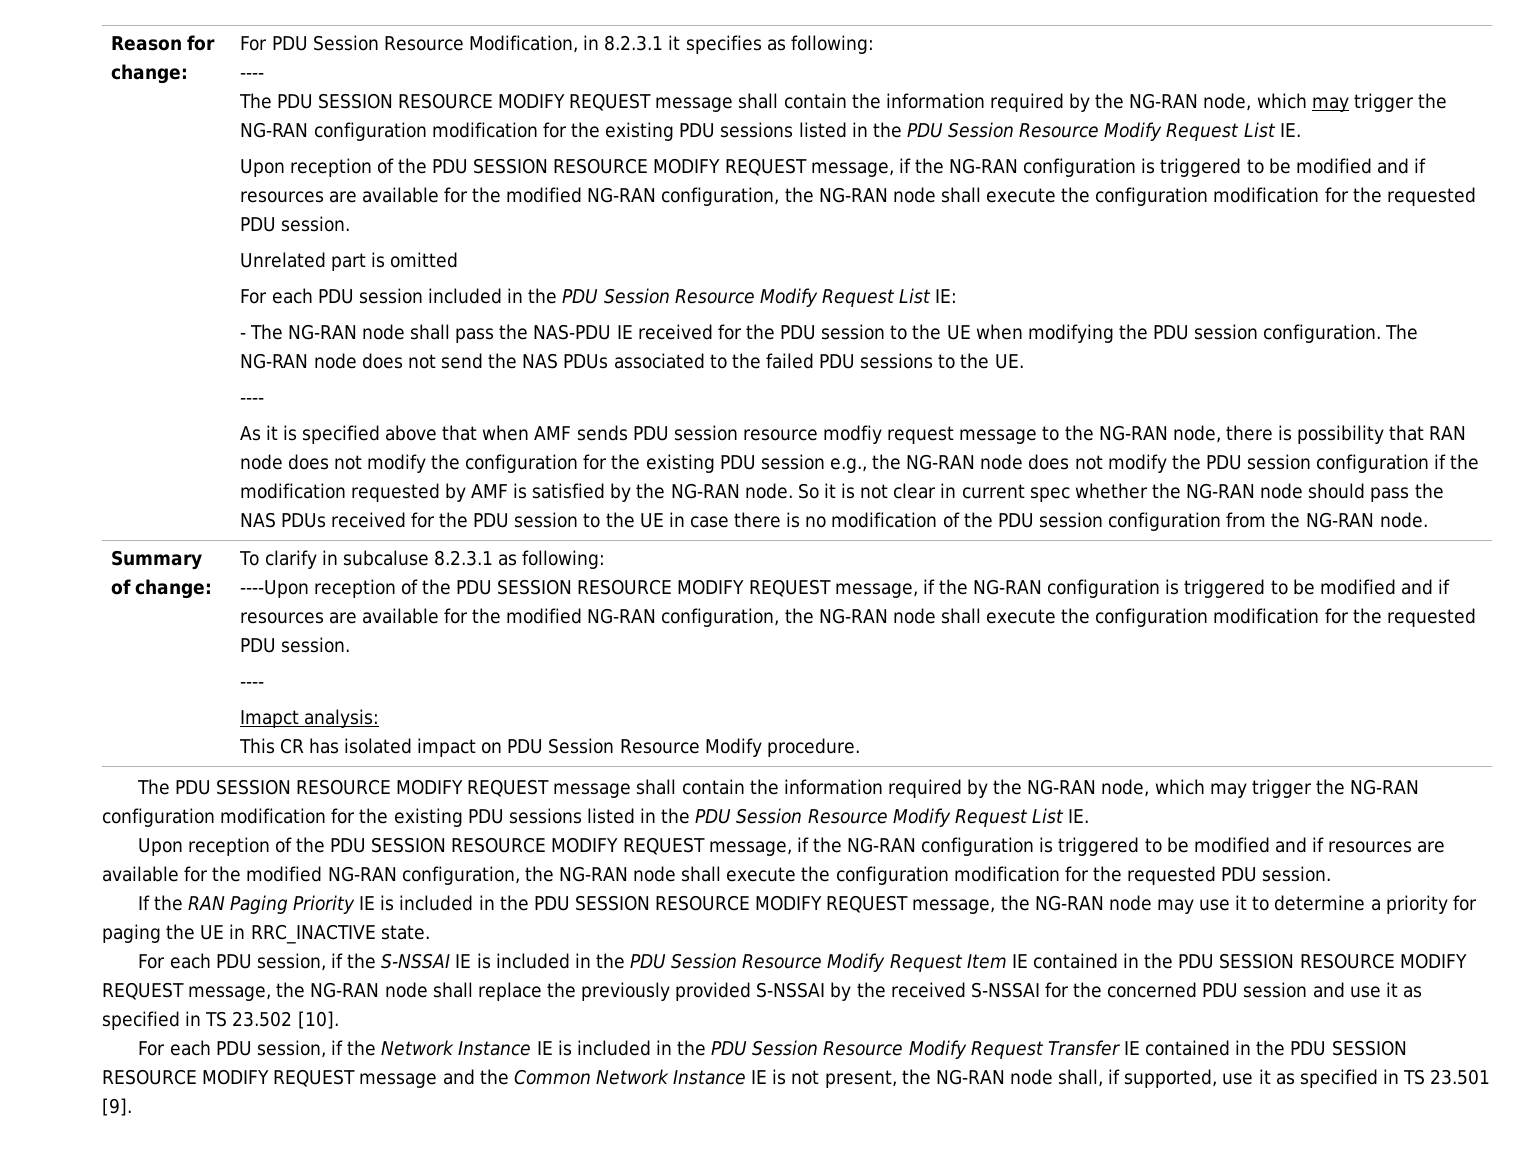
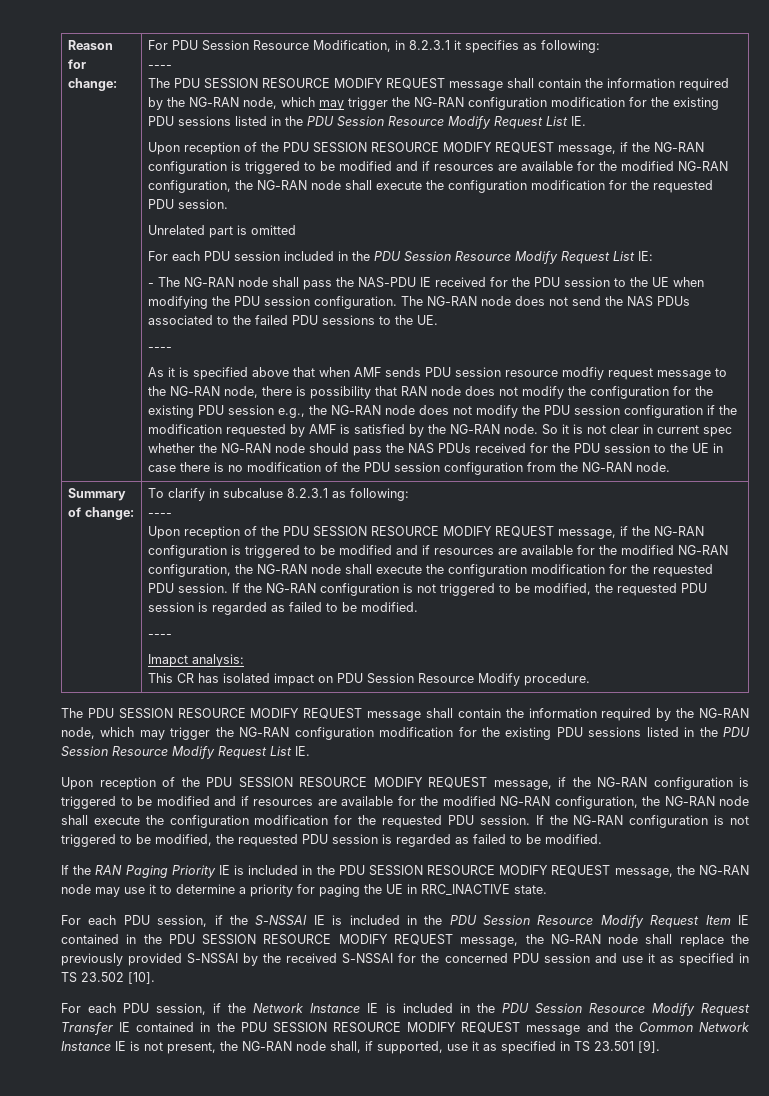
[239,580,309,598] ----Upon -> [148,513,173,517] [148,526,181,539] ---- // Upon
(350, 645) none -> [232,583,708,596] [148,602,419,615] If the NG-RAN configuration is not triggered to be modified, the requested PDU session is regarded as failed to be modified.
(1332, 874) none -> [535,815,750,828] [61,834,602,847] If the NG-RAN configuration is not triggered to be modified, the requested PDU session is regarded as failed to be modified.

